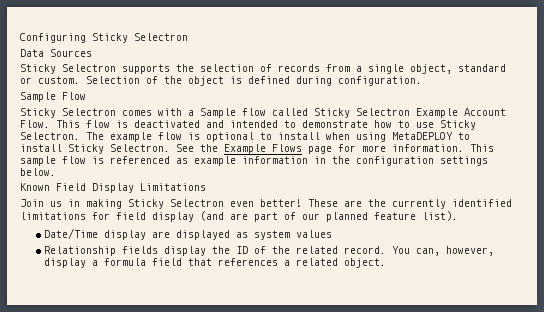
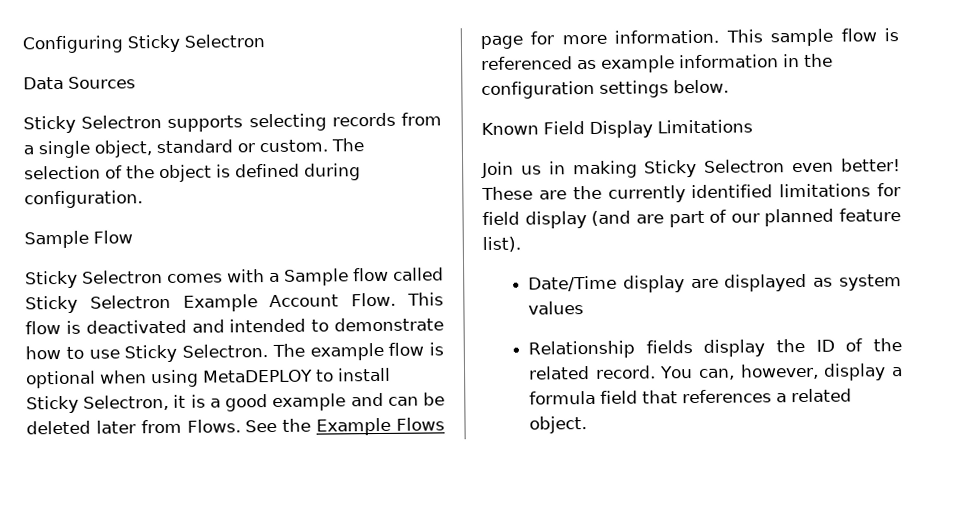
[176,64,272,72] the selection of -> [248,113,327,132] selecting
[86,76,140,84] Selection -> [331,138,364,152] [24,165,101,180] The selection
[260,132,320,140] to install -> (96, 379) none
[110,144,170,152] Selectron. -> [83,392,446,412] [26,419,241,435] Selectron, it is a good example and can be deleted later from Flows.

